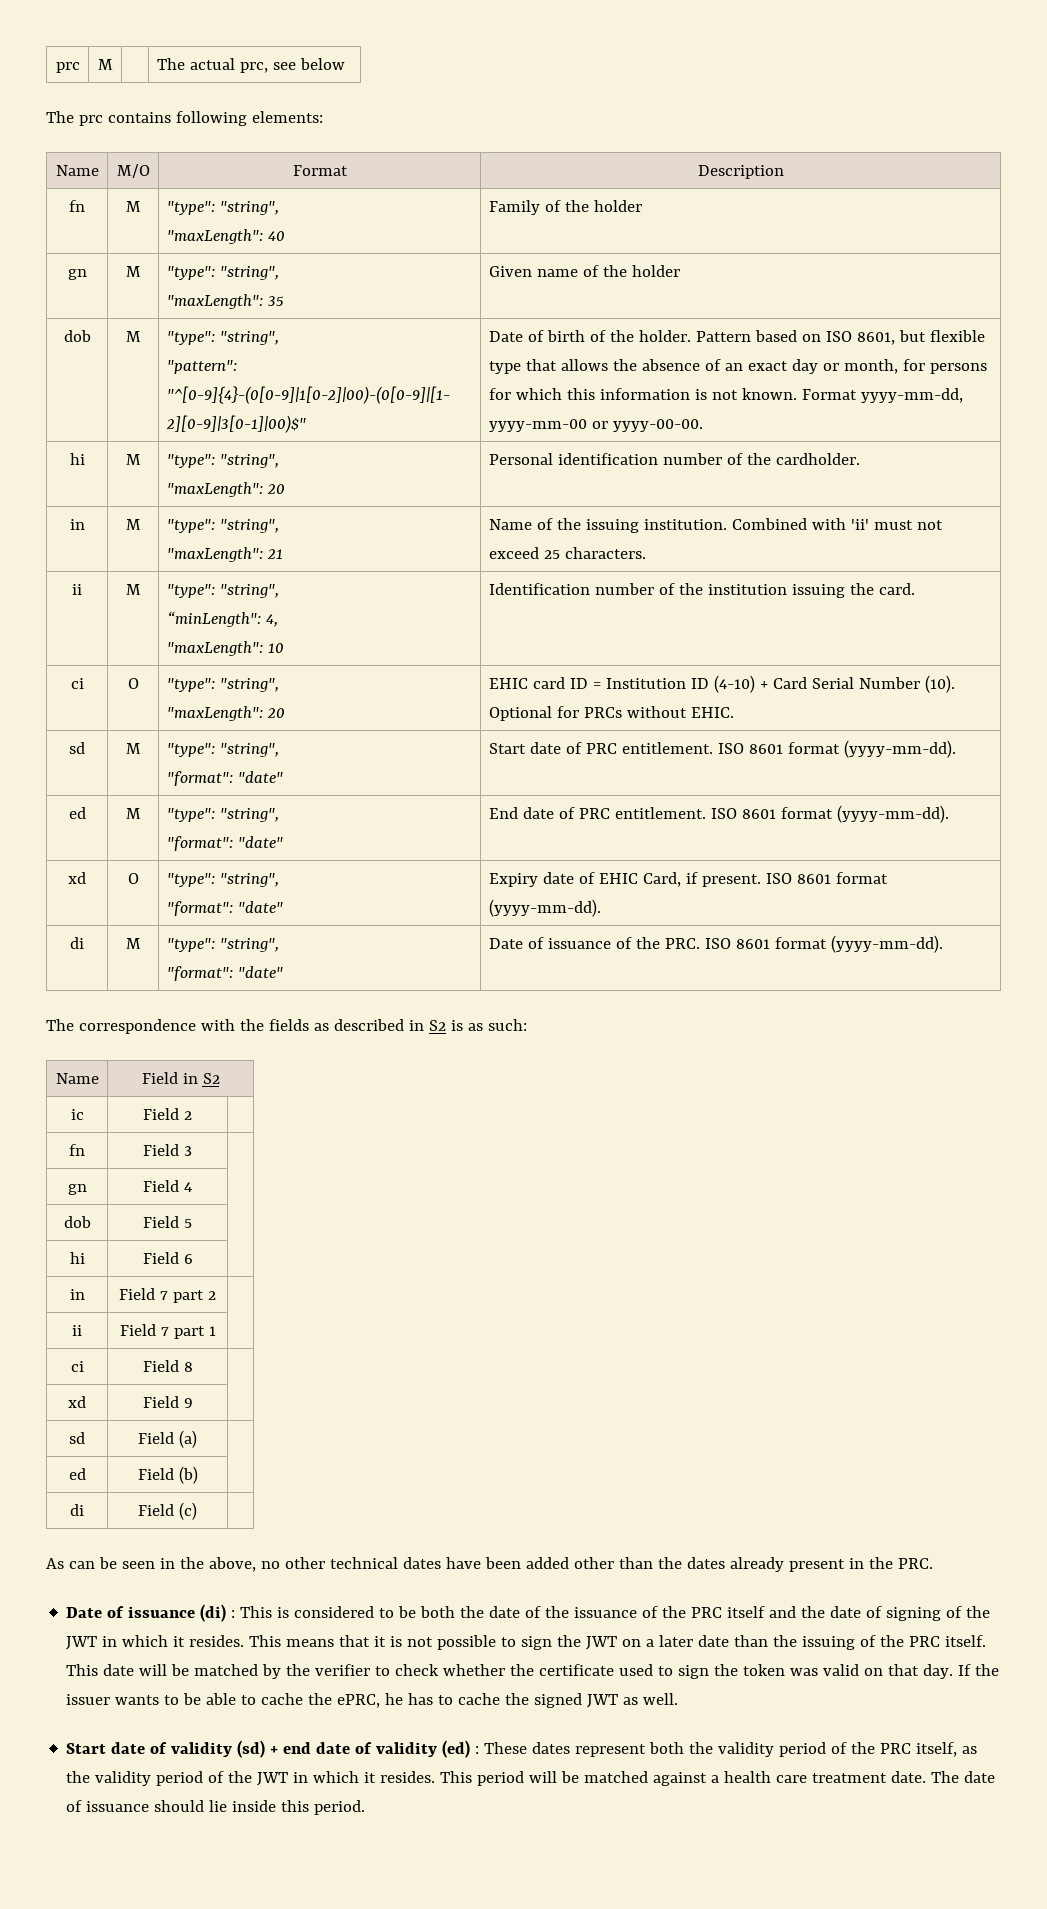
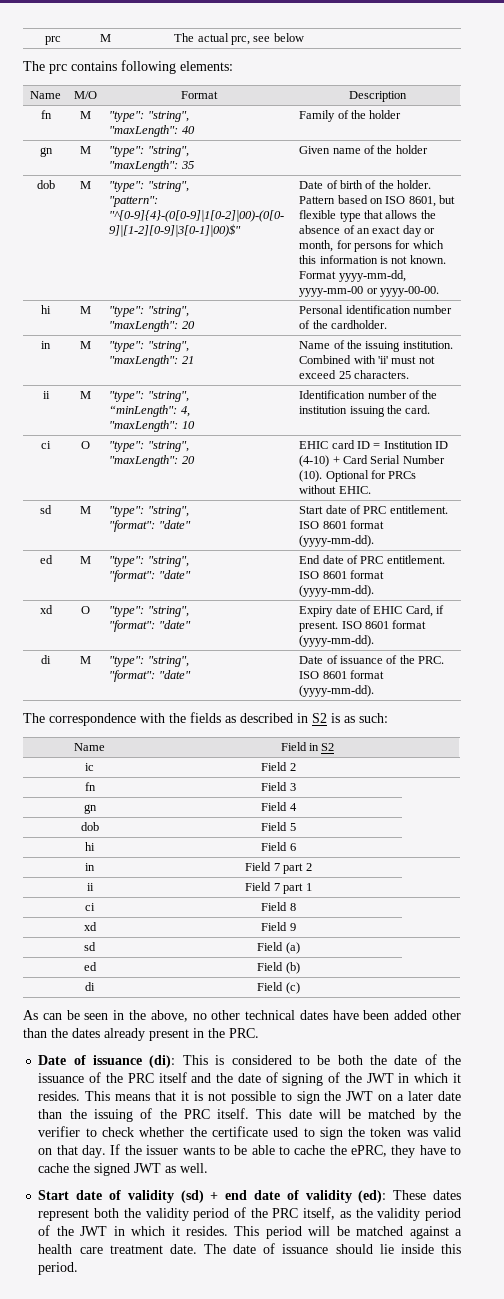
[200,1604,236,1622] (di) : -> [149,1055,176,1068] (di):
[385,1693,434,1705] he has -> [391,1145,446,1158] they have
[442,1740,480,1758] (ed) : -> [358,1190,387,1203] (ed):

